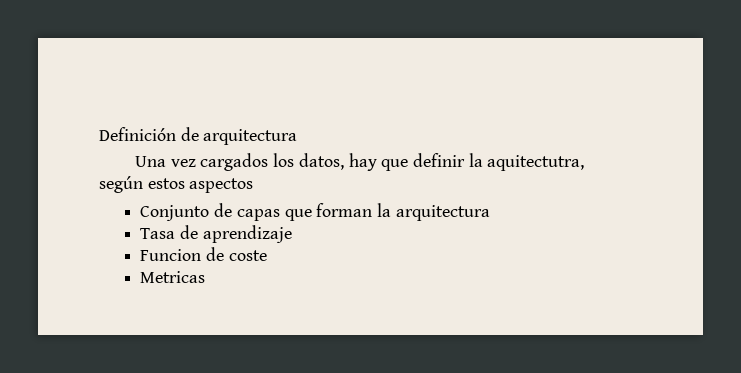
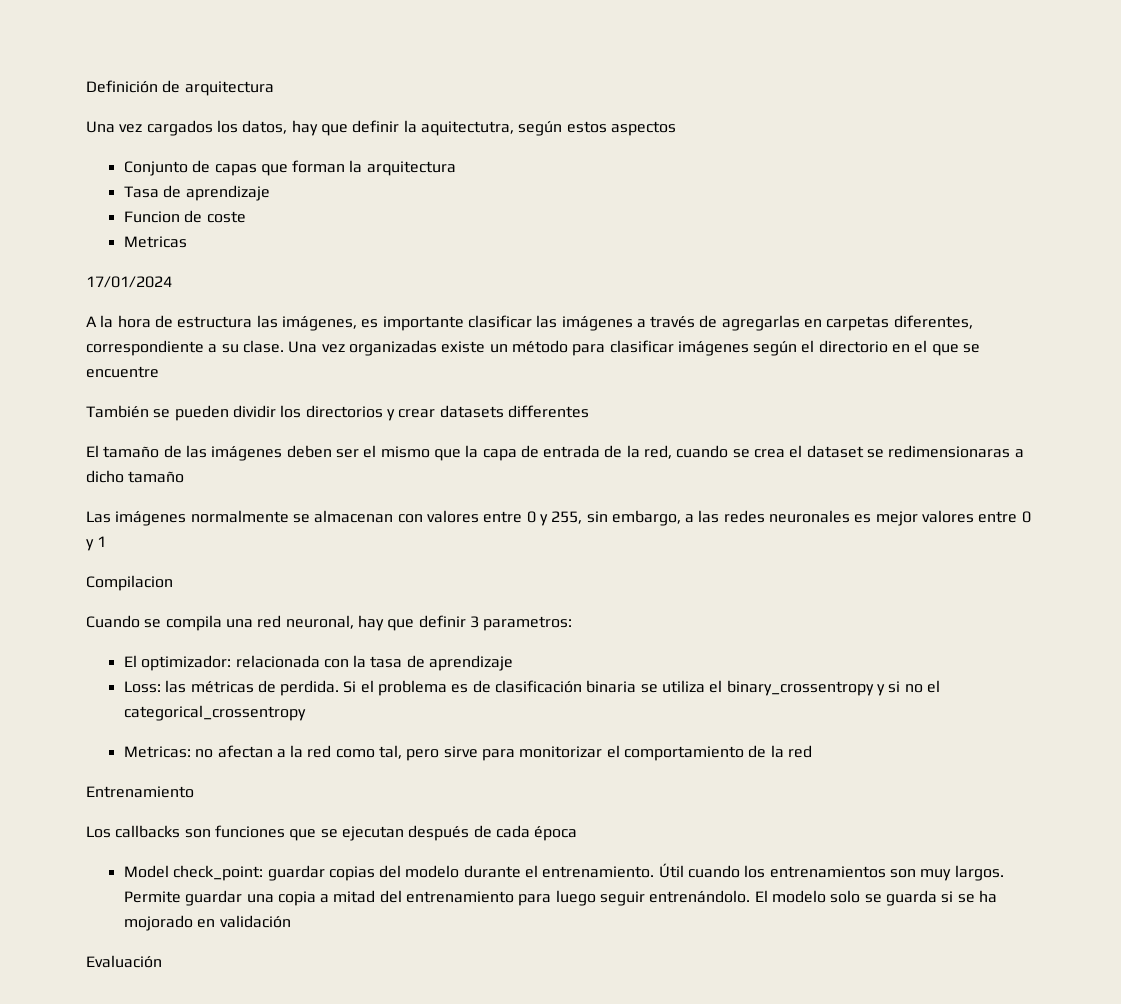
(206, 277) none -> [86,276,172,288] [86,315,973,331] [86,340,981,356] [86,366,159,378] [86,405,589,421] [86,445,1024,461] [86,470,185,483] [86,510,1031,526] [86,536,107,551] [86,575,173,591] [86,615,573,631] [123,655,514,671] [123,680,940,696] [123,705,306,721] [123,745,812,761] [86,786,194,798] [86,825,578,841] [123,863,1004,881] [123,890,997,906] [123,915,291,931] [86,955,162,968] // 17/01/2024 // A la hora de estructura las imágenes, es importante clasificar las imágenes a través de agregarlas en carpetas diferentes, correspondiente a su clase. Una vez organizadas existe un método para clasificar imágenes según el directorio en el que se encuentre // También se pueden dividir los directorios y crear datasets differentes // El tamaño de las imágenes deben ser el mismo que la capa de entrada de la red, cuando se crea el dataset se redimensionaras a dicho tamaño // Las imágenes normalmente se almacenan con valores entre 0 y 255, sin embargo, a las redes neuronales es mejor valores entre 0 y 1 // Compilacion // Cuando se compila una red neuronal, hay que definir 3 parametros: // El optimizador: relacionada con la tasa de aprendizaje // Loss: las métricas de perdida. Si el problema es de clasificación binaria se utiliza el binary_crossentropy y si no el categorical_crossentropy // Metricas: no afectan a la red como tal, pero sirve para monitorizar el comportamiento de la red // Entrenamiento // Los callbacks son funciones que se ejecutan después de cada época // Model check_point: guardar copias del modelo durante el entrenamiento. Útil cuando los entrenamientos son muy largos. Permite guardar una copia a mitad del entrenamiento para luego seguir entrenándolo. El modelo solo se guarda si se ha mojorado en validación // Evaluación

